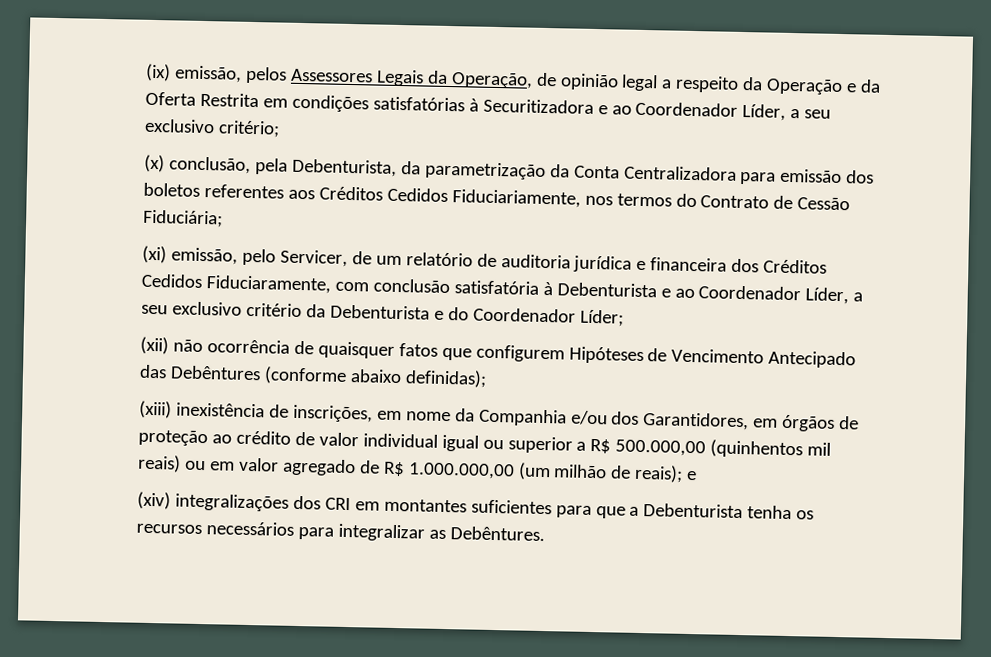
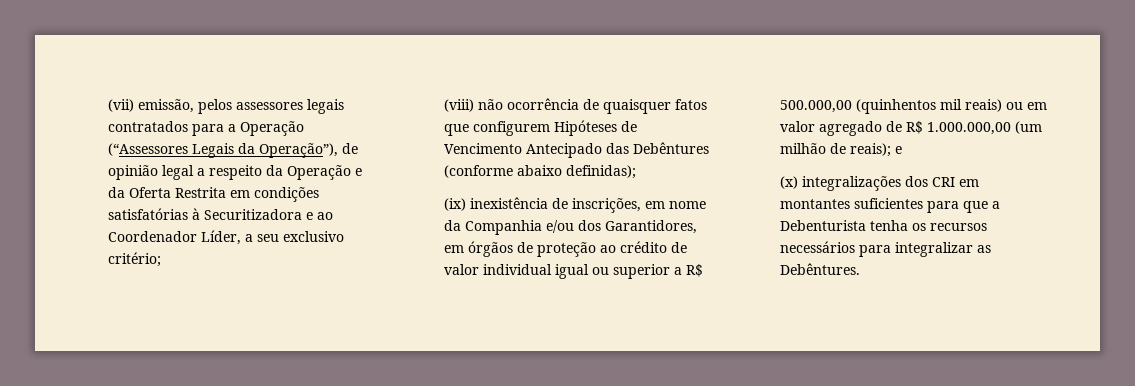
[144,63,171,82] (ix) -> [107,99,134,112] (vii)
[290,68,373,83] Assessores -> [235,99,344,114] [107,121,304,136] [107,143,188,156] assessores legais contratados para a Operação (“Assessores
[450,72,533,89] Operação, -> [258,143,338,158] Operação”),
[143,154,875,185] [142,182,851,211] [142,209,223,228] [141,245,828,274] [140,273,864,305] [140,301,624,327] [139,336,169,355] (x) conclusão, pela Debenturista, da parametrização da Conta Centralizadora para emissão dos boletos referentes aos Créditos Cedidos Fiduciariamente, nos termos do Contrato de Cessão Fiduciária; // (xi) emissão, pelo Servicer, de um relatório de auditoria jurídica e financeira dos Créditos Cedidos Fiduciaramente, com conclusão satisfatória à Debenturista e ao Coordenador Líder, a seu exclusivo critério da Debenturista e do Coordenador Líder; // (xii) -> [443,99,474,112] (viii)
[138,400,172,419] (xiii) -> [443,198,466,211] (ix)
[136,491,171,510] (xiv) -> [779,176,798,189] (x)

